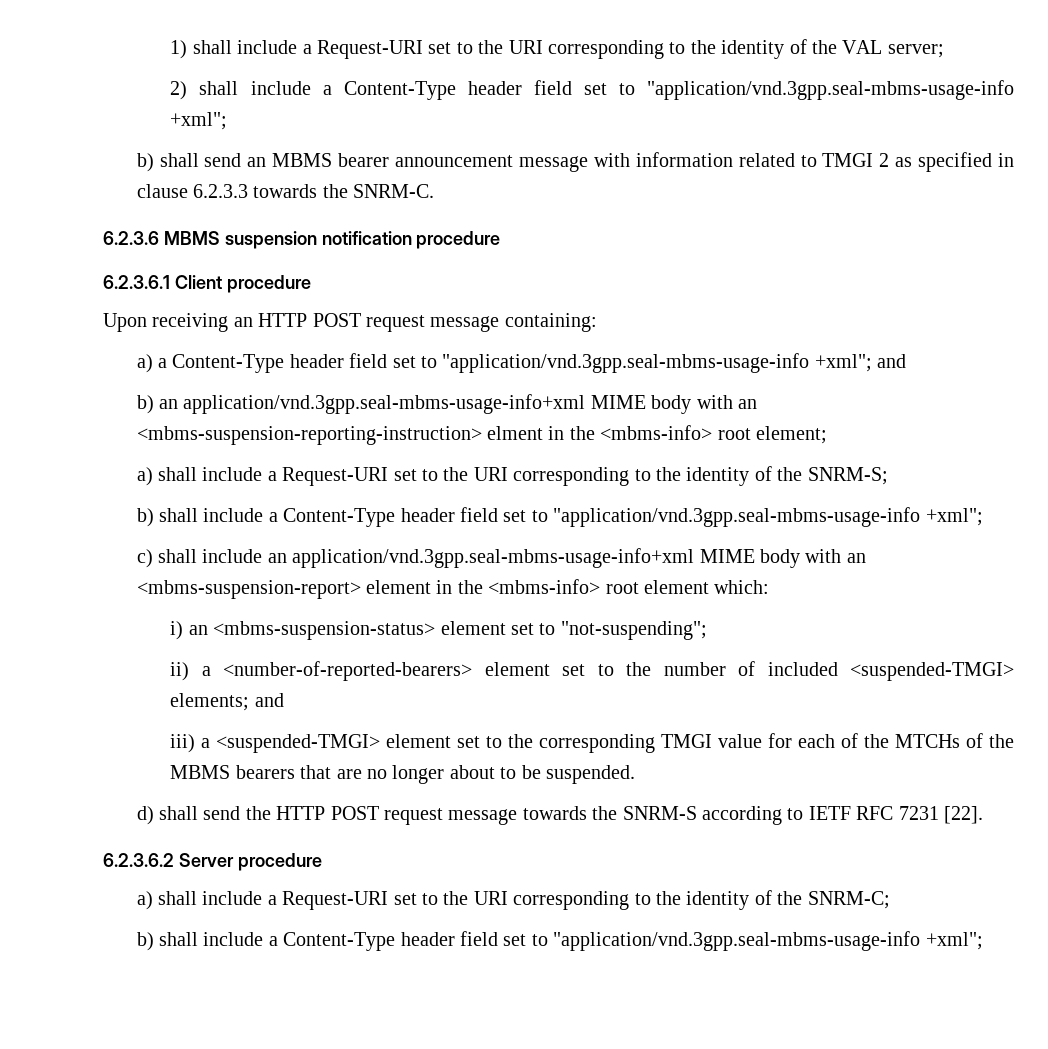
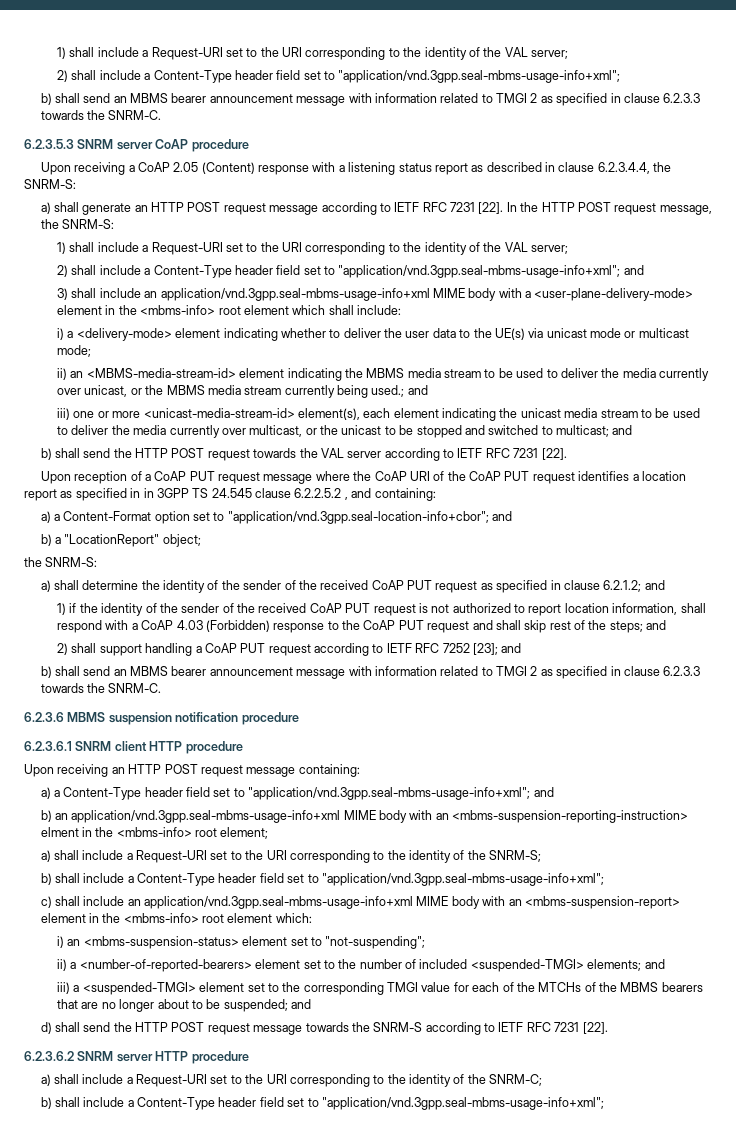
[647,80,1014,100] [170,112,228,130] "application/vnd.3gpp.seal-mbms-usage-info +xml"; -> [338,70,621,83] [40,93,701,106] [40,110,162,120] [24,139,249,152] [40,162,672,175] [24,179,76,189] [40,202,712,215] [40,219,114,229] [57,242,569,255] [57,265,644,278] [57,288,694,301] [57,305,402,315] [57,328,689,341] [57,345,92,357] [57,368,710,381] [57,385,428,398] [57,408,700,421] [57,425,633,438] [40,448,567,461] [40,471,686,484] [24,488,436,501] [40,511,513,524] [40,534,201,547] [24,557,98,567] [40,580,665,593] [57,603,706,616] [57,620,667,633] [57,643,522,656] "application/vnd.3gpp.seal-mbms-usage-info+xml"; // b) shall send an MBMS bearer announcement message with information related to TMGI 2 as specified in clause 6.2.3.3 towards the SNRM-C. // 6.2.3.5.3 SNRM server CoAP procedure // Upon receiving a CoAP 2.05 (Content) response with a listening status report as described in clause 6.2.3.4.4, the SNRM-S: // a) shall generate an HTTP POST request message according to IETF RFC 7231 [22]. In the HTTP POST request message, the SNRM-S: // 1) shall include a Request-URI set to the URI corresponding to the identity of the VAL server; // 2) shall include a Content-Type header field set to "application/vnd.3gpp.seal-mbms-usage-info+xml"; and // 3) shall include an application/vnd.3gpp.seal-mbms-usage-info+xml MIME body with a <user-plane-delivery-mode> element in the <mbms-info> root element which shall include: // i) a <delivery-mode> element indicating whether to deliver the user data to the UE(s) via unicast mode or multicast mode; // ii) an <MBMS-media-stream-id> element indicating the MBMS media stream to be used to deliver the media currently over unicast, or the MBMS media stream currently being used.; and // iii) one or more <unicast-media-stream-id> element(s), each element indicating the unicast media stream to be used to deliver the media currently over multicast, or the unicast to be stopped and switched to multicast; and // b) shall send the HTTP POST request towards the VAL server according to IETF RFC 7231 [22]. // Upon reception of a CoAP PUT request message where the CoAP URI of the CoAP PUT request identifies a location report as specified in in 3GPP TS 24.545 clause 6.2.2.5.2 , and containing: // a) a Content-Format option set to "application/vnd.3gpp.seal-location-info+cbor"; and // b) a "LocationReport" object; // the SNRM-S: // a) shall determine the identity of the sender of the received CoAP PUT request as specified in clause 6.2.1.2; and // 1) if the identity of the sender of the received CoAP PUT request is not authorized to report location information, shall respond with a CoAP 4.03 (Forbidden) response to the CoAP PUT request and shall skip rest of the steps; and // 2) shall support handling a CoAP PUT request according to IETF RFC 7252 [23]; and
[174,275,222,289] Client -> [75,741,183,751] SNRM client HTTP
[442,353,872,373] "application/vnd.3gpp.seal-mbms-usage-info +xml"; -> [248,787,531,800] "application/vnd.3gpp.seal-mbms-usage-info+xml";
[553,507,983,527] "application/vnd.3gpp.seal-mbms-usage-info +xml"; -> [321,873,604,886] "application/vnd.3gpp.seal-mbms-usage-info+xml";
[545,765,635,784] suspended. -> [223,999,312,1012] suspended; and
[178,853,234,867] Server -> [77,1051,189,1062] SNRM server HTTP
[553,931,983,951] "application/vnd.3gpp.seal-mbms-usage-info +xml"; -> [321,1097,604,1110] "application/vnd.3gpp.seal-mbms-usage-info+xml";

